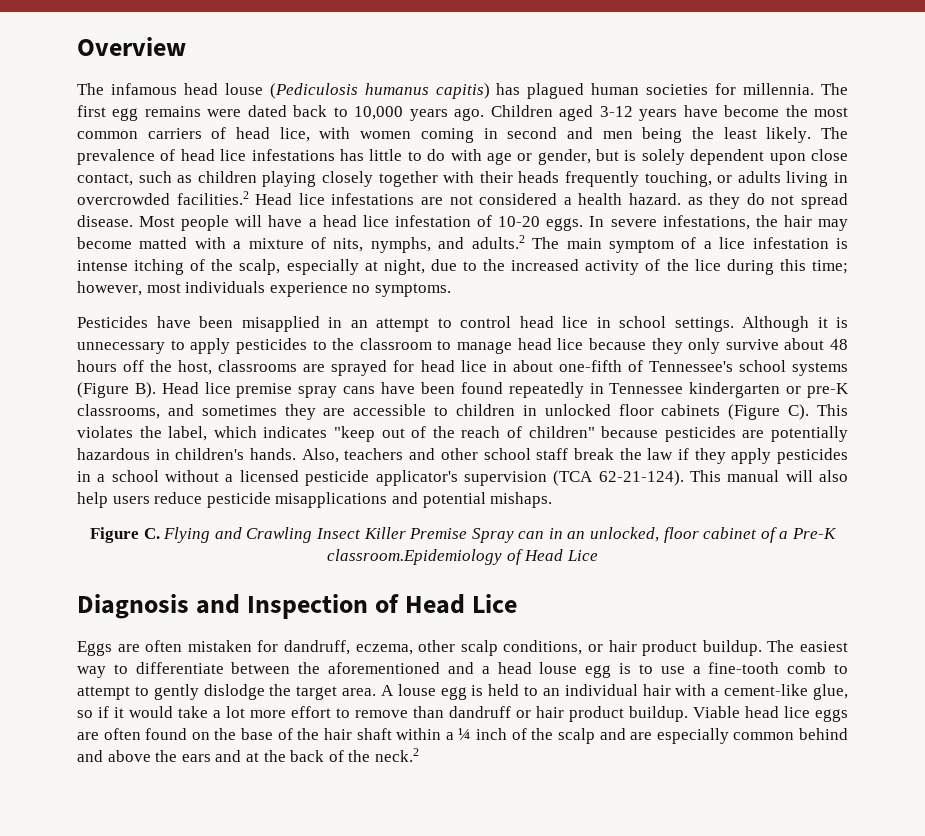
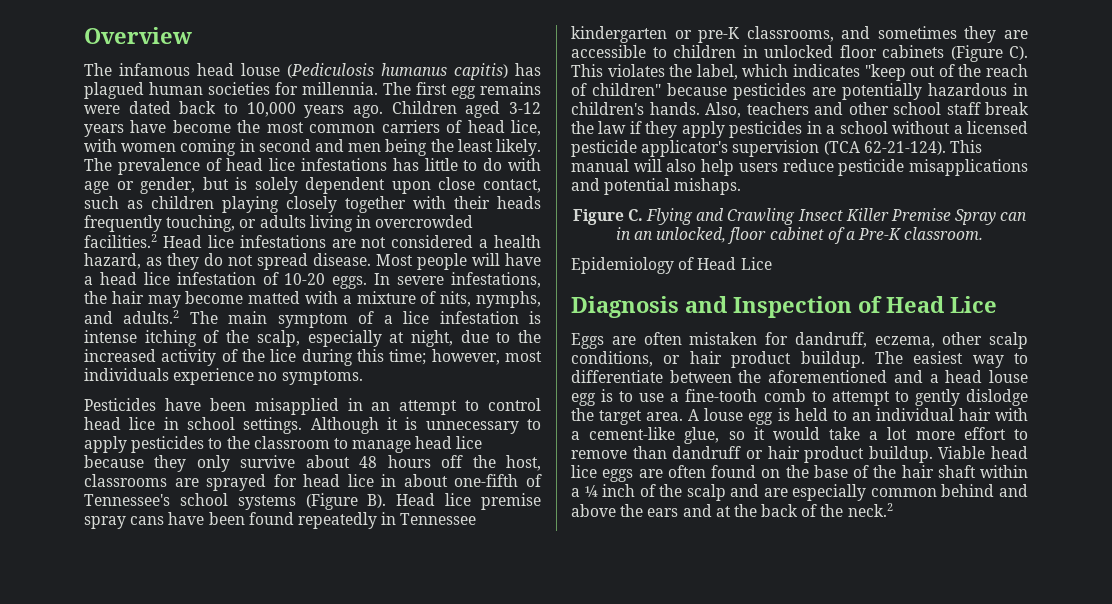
[629,193,682,205] hazard. -> [84,253,141,269] hazard,
[327,549,503,565] classroom.Epidemiology -> [904,227,984,240] [571,257,674,274] classroom. // Epidemiology
[98,706,109,718] if -> (745, 435) none

